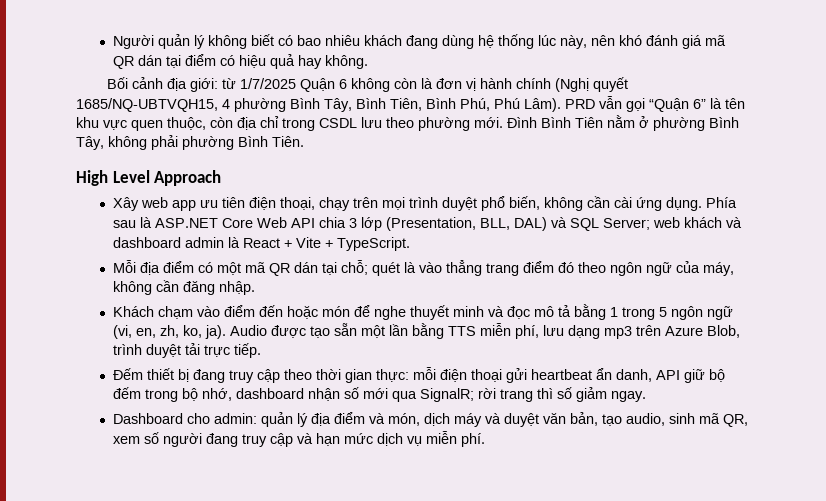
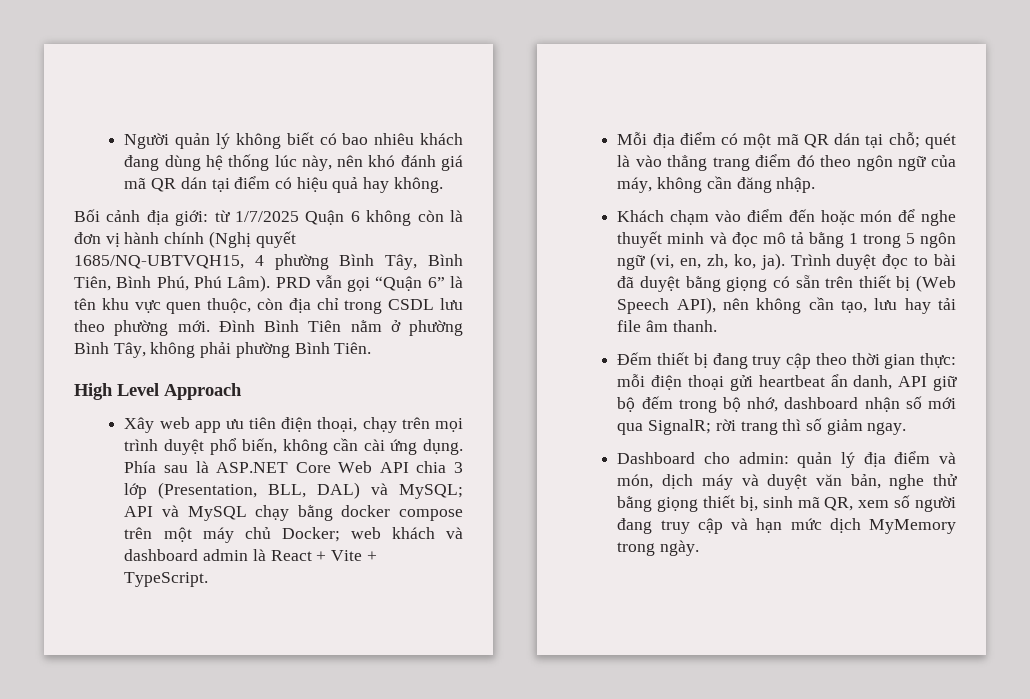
[570,218,651,231] SQL Server; -> [399,484,463,499] [124,505,463,521] [124,527,340,543] MySQL; API và MySQL chạy bằng docker compose trên một máy chủ Docker;
[230,323,741,339] [113,343,262,358] Audio được tạo sẵn một lần bằng TTS miễn phí, lưu dạng mp3 trên Azure Blob, trình duyệt tải trực tiếp. -> [790,254,956,270] [617,275,956,292] [617,297,956,314] [617,320,717,332] Trình duyệt đọc to bài đã duyệt bằng giọng có sẵn trên thiết bị (Web Speech API), nên không cần tạo, lưu hay tải file âm thanh.
[602,413,666,426] tạo audio, -> [889,474,957,490] [617,495,758,512] nghe thử bằng giọng thiết bị,
[407,431,486,447] vụ miễn phí. -> [869,519,956,534] [617,540,700,556] MyMemory trong ngày.

